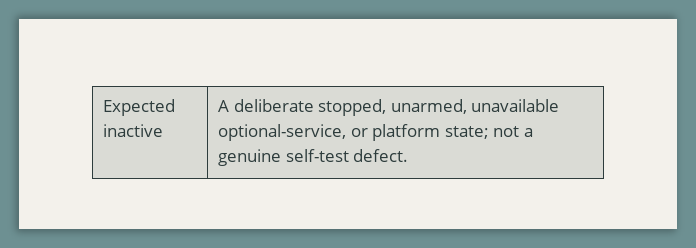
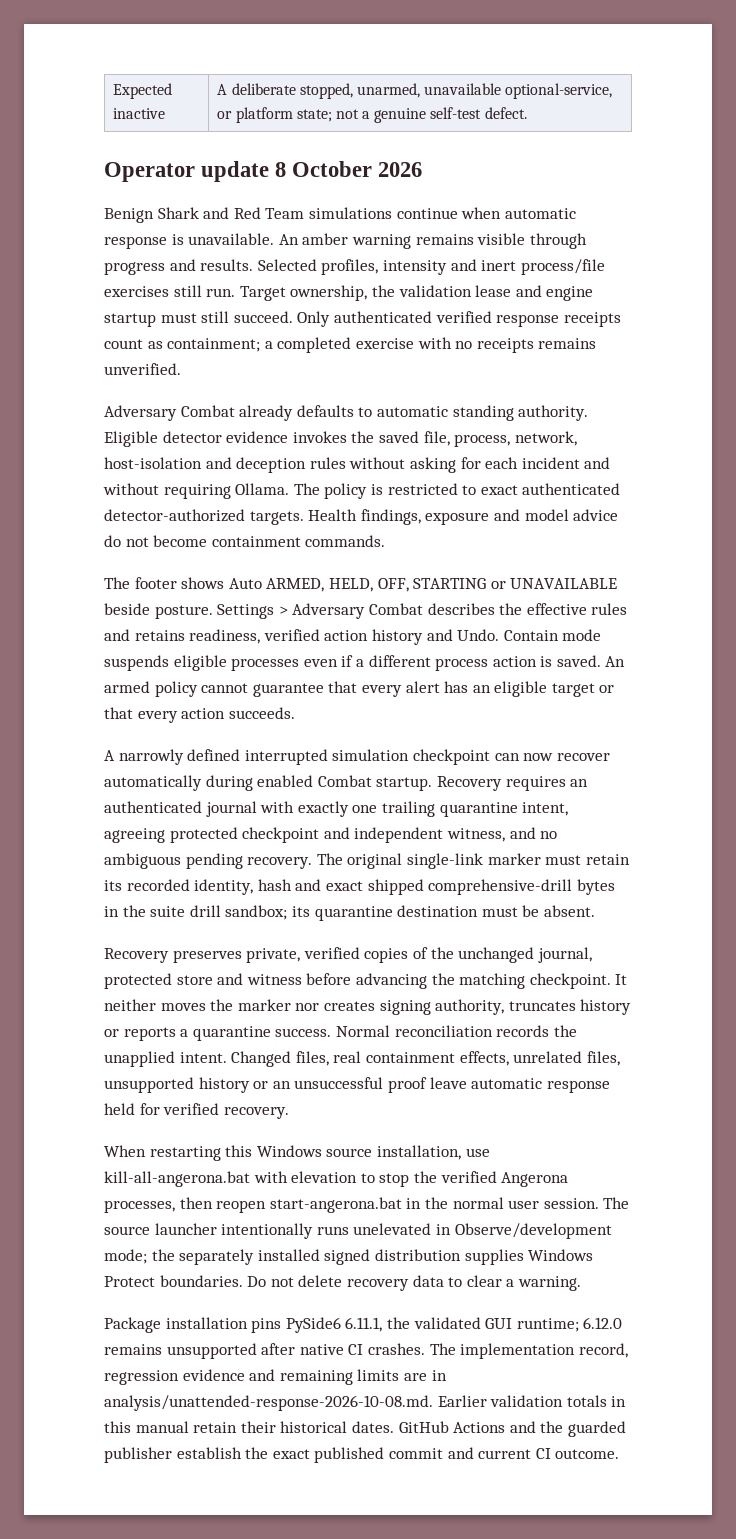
(409, 155) none -> [104,161,423,182] [104,207,576,223] [104,233,587,249] [104,259,605,275] [104,285,594,301] [104,311,621,327] [104,337,597,353] [104,363,181,375] [104,405,589,421] [104,431,577,447] [104,457,611,473] [103,483,621,499] [104,509,619,525] [104,535,386,547] [104,577,618,592] [104,603,628,619] [104,629,602,645] [104,655,626,671] [104,681,615,697] [104,707,295,723] [104,749,610,765] [104,775,589,791] [104,801,569,817] [104,827,558,843] [104,853,630,869] [104,879,615,895] [104,905,595,921] [104,947,592,963] [104,973,628,989] [104,999,632,1015] [104,1025,577,1041] [104,1051,620,1067] [104,1077,610,1093] [104,1103,289,1119] [104,1145,490,1161] [104,1171,569,1187] [104,1197,630,1213] [104,1223,612,1239] [104,1249,594,1265] [104,1275,581,1291] [104,1317,623,1333] [104,1343,628,1359] [104,1369,447,1385] [104,1395,627,1411] [104,1421,626,1437] [104,1447,620,1463] // Operator update 8 October 2026 // Benign Shark and Red Team simulations continue when automatic response is unavailable. An amber warning remains visible through progress and results. Selected profiles, intensity and inert process/file exercises still run. Target ownership, the validation lease and engine startup must still succeed. Only authenticated verified response receipts count as containment; a completed exercise with no receipts remains unverified. // Adversary Combat already defaults to automatic standing authority. Eligible detector evidence invokes the saved file, process, network, host-isolation and deception rules without asking for each incident and without requiring Ollama. The policy is restricted to exact authenticated detector-authorized targets. Health findings, exposure and model advice do not become containment commands. // The footer shows Auto ARMED, HELD, OFF, STARTING or UNAVAILABLE beside posture. Settings > Adversary Combat describes the effective rules and retains readiness, verified action history and Undo. Contain mode suspends eligible processes even if a different process action is saved. An armed policy cannot guarantee that every alert has an eligible target or that every action succeeds. // A narrowly defined interrupted simulation checkpoint can now recover automatically during enabled Combat startup. Recovery requires an authenticated journal with exactly one trailing quarantine intent, agreeing protected checkpoint and independent witness, and no ambiguous pending recovery. The original single-link marker must retain its recorded identity, hash and exact shipped comprehensive-drill bytes in the suite drill sandbox; its quarantine destination must be absent. // Recovery preserves private, verified copies of the unchanged journal, protected store and witness before advancing the matching checkpoint. It neither moves the marker nor creates signing authority, truncates history or reports a quarantine success. Normal reconciliation records the unapplied intent. Changed files, real containment effects, unrelated files, unsupported history or an unsuccessful proof leave automatic response held for verified recovery. // When restarting this Windows source installation, use kill-all-angerona.bat with elevation to stop the verified Angerona processes, then reopen start-angerona.bat in the normal user session. The source launcher intentionally runs unelevated in Observe/development mode; the separately installed signed distribution supplies Windows Protect boundaries. Do not delete recovery data to clear a warning. // Package installation pins PySide6 6.11.1, the validated GUI runtime; 6.12.0 remains unsupported after native CI crashes. The implementation record, regression evidence and remaining limits are in analysis/unattended-response-2026-10-08.md. Earlier validation totals in this manual retain their historical dates. GitHub Actions and the guarded publisher establish the exact published commit and current CI outcome.

